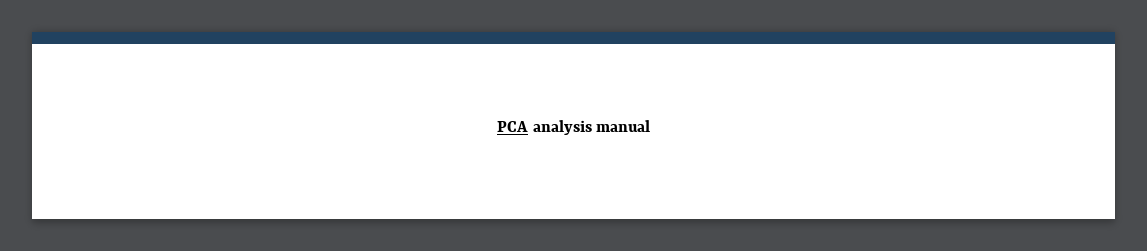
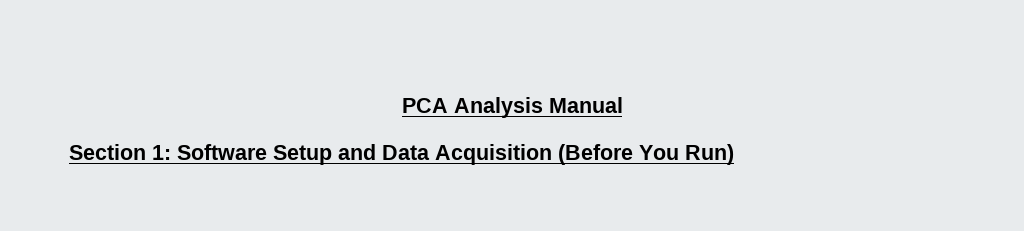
[532,120,651,135] analysis manual -> [453,97,623,118] [69,144,734,165] Analysis Manual // Section 1: Software Setup and Data Acquisition (Before You Run)

